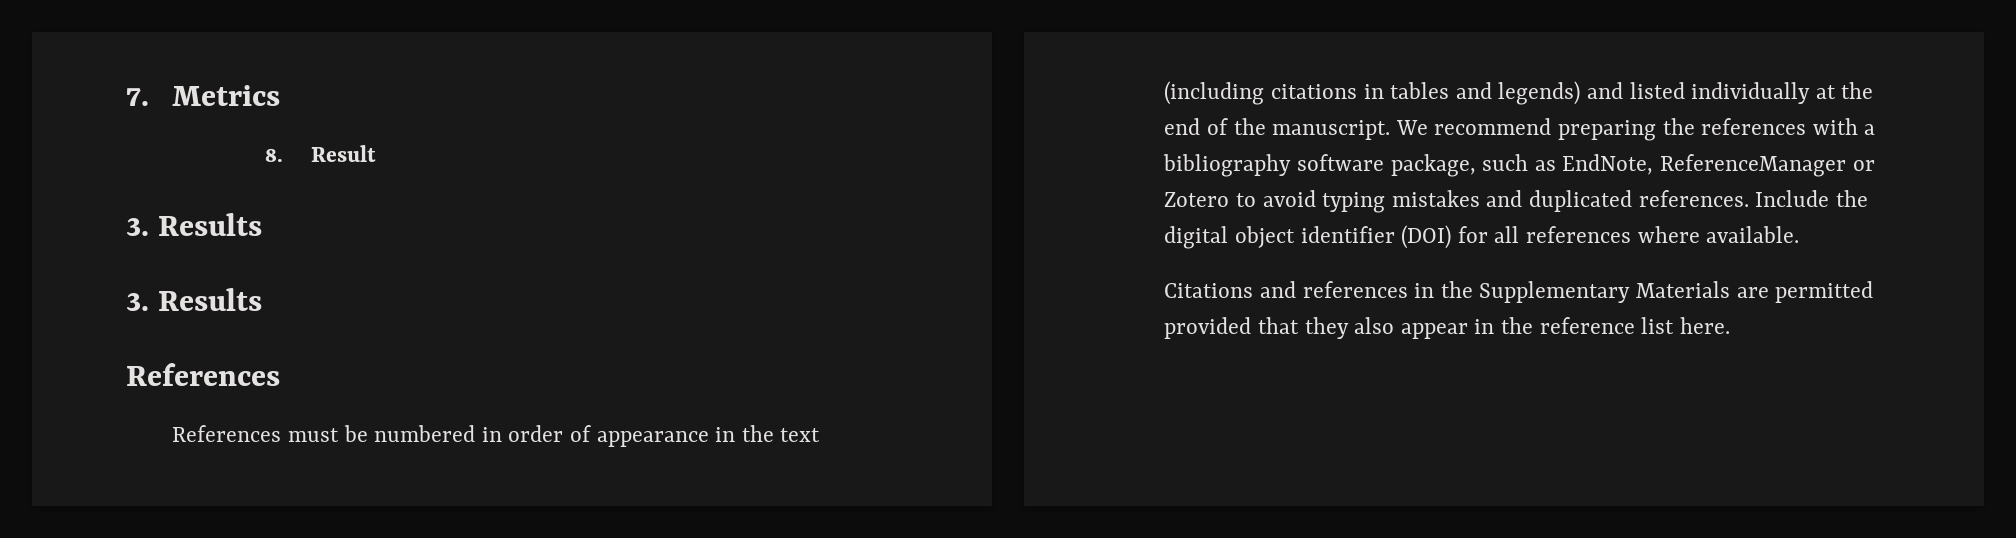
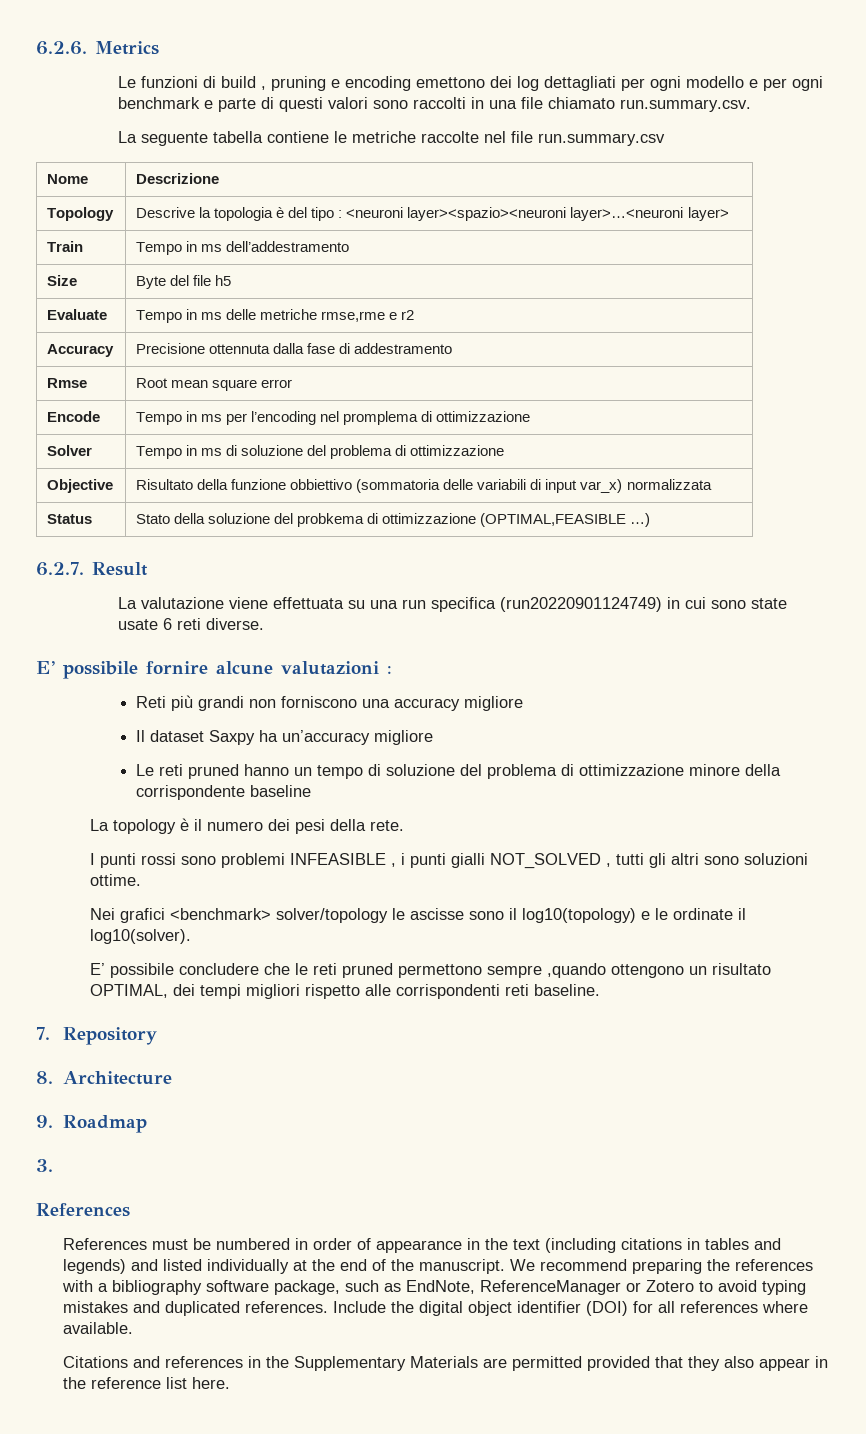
[126,88,149,106] 7. -> [36,41,87,55] 6.2.6.
[264,145,377,162] [126,213,263,236] [126,288,263,311] 8. Result // 3. Results // 3. Results -> [117,76,823,91] [117,97,751,112] [117,131,665,146] [47,174,89,184] [136,173,220,184] [47,207,115,221] [136,207,729,221] [47,241,84,252] [136,241,350,255] [47,275,78,286] [136,275,232,289] [47,309,108,320] [136,309,415,323] [47,344,115,357] [136,343,453,354] [47,378,88,388] [136,378,293,391] [47,411,101,422] [136,411,531,425] [47,445,93,456] [136,445,505,459] [47,479,114,493] [136,479,712,493] [47,514,93,524] [136,513,651,527] [36,562,149,576] [117,597,787,612] [117,618,264,630] [36,661,392,679] [135,695,523,711] [135,730,433,745] [135,764,781,779] [135,785,311,800] [90,818,405,834] [90,853,809,869] [90,874,142,886] [90,908,747,923] [90,929,192,944] [90,963,772,978] [90,984,601,999] [36,1027,158,1045] [36,1071,173,1085] [36,1115,148,1133] [36,1159,53,1172] Le funzioni di build , pruning e encoding emettono dei log dettagliati per ogni modello e per ogni benchmark e parte di questi valori sono raccolti in una file chiamato run.summary.csv. // La seguente tabella contiene le metriche raccolte nel file run.summary.csv // Nome | Descrizione // Topology | Descrive la topologia è del tipo : <neuroni layer><spazio><neuroni layer>…<neuroni layer> // Train | Tempo in ms dell’addestramento // Size | Byte del file h5 // Evaluate | Tempo in ms delle metriche rmse,rme e r2 // Accuracy | Precisione ottennuta dalla fase di addestramento // Rmse | Root mean square error // Encode | Tempo in ms per l’encoding nel promplema di ottimizzazione // Solver | Tempo in ms di soluzione del problema di ottimizzazione // Objective | Risultato della funzione obbiettivo (sommatoria delle variabili di input var_x) normalizzata // Status | Stato della soluzione del probkema di ottimizzazione (OPTIMAL,FEASIBLE …) // 6.2.7. Result // La valutazione viene effettuata su una run specifica (run20220901124749) in cui sono state usate 6 reti diverse. // E’ possibile fornire alcune valutazioni : // Reti più grandi non forniscono una accuracy migliore // Il dataset Saxpy ha un’accuracy migliore // Le reti pruned hanno un tempo di soluzione del problema di ottimizzazione minore della corrispondente baseline // La topology è il numero dei pesi della rete. // I punti rossi sono problemi INFEASIBLE , i punti gialli NOT_SOLVED , tutti gli altri sono soluzioni ottime. // Nei grafici <benchmark> solver/topology le ascisse sono il log10(topology) e le ordinate il log10(solver). // E’ possibile concludere che le reti pruned permettono sempre ,quando ottengono un risultato OPTIMAL, dei tempi migliori rispetto alle corrispondenti reti baseline. // 7. Repository // 8. Architecture // 9. Roadmap // 3.

